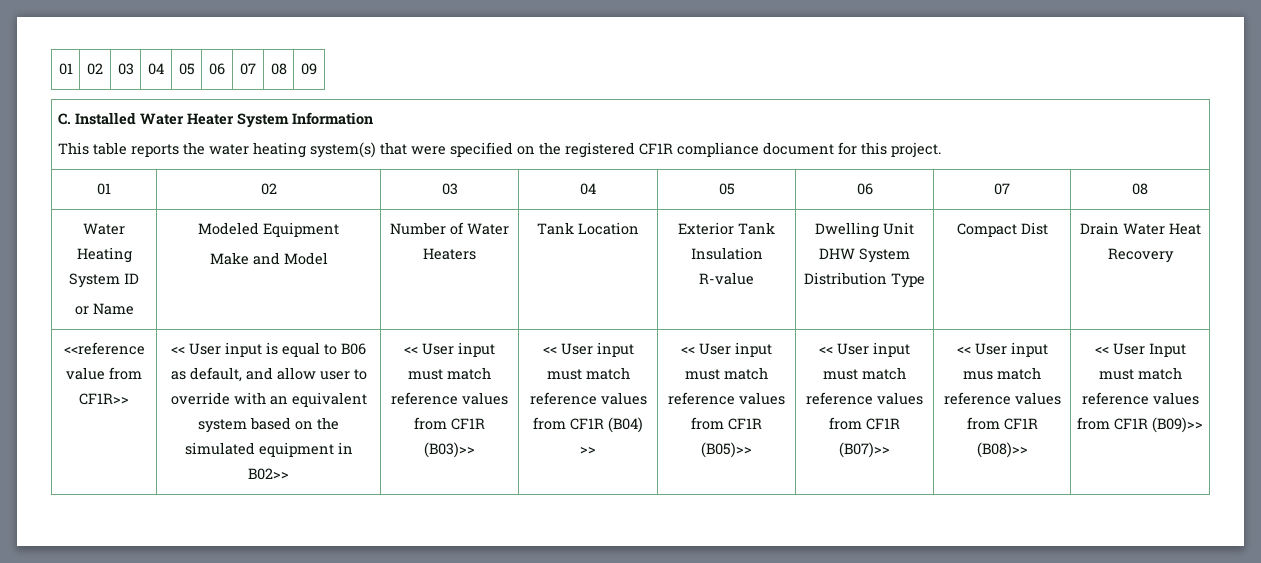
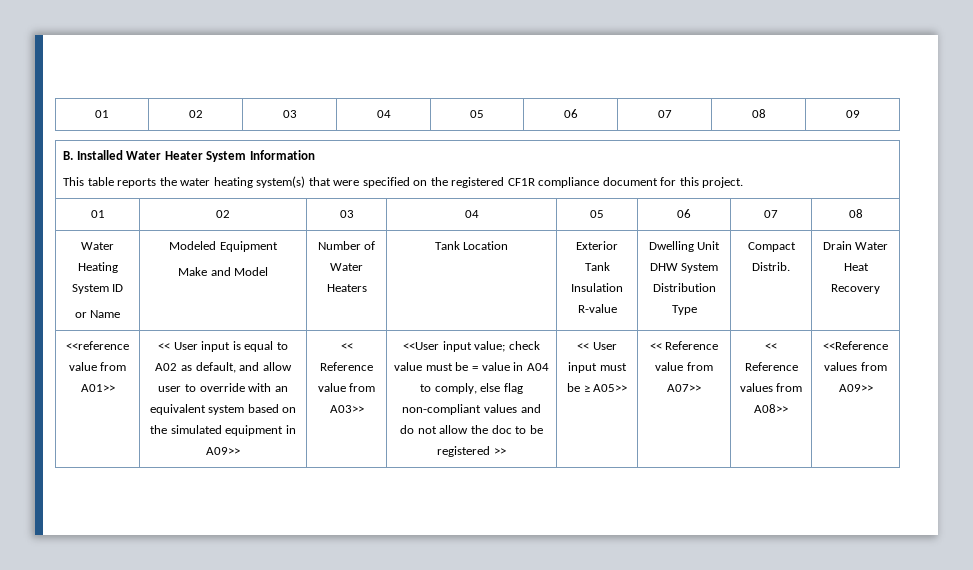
[57,113,71,125] C. -> [63,151,74,160] B.
[1020,222,1048,235] Dist -> [752,262,790,271] Distrib.
[79,393,129,405] CF1R>> -> [80,384,115,392] A01>>
[341,343,366,355] B06 -> [155,363,178,371] A02
[247,468,289,480] [404,342,495,357] [408,367,491,380] [391,392,508,405] [414,417,485,430] [424,442,475,458] [542,342,634,357] [546,367,630,380] [529,392,647,405] [533,417,643,433] B02>> | << User input must match reference values from CF1R (B03)>> | << User input must match reference values from CF1R (B04) -> [206,447,240,455] [340,343,353,350] [320,362,373,371] [317,383,376,392] [329,405,364,413] [403,341,540,352] [394,362,549,371] [420,383,523,394] [402,404,541,415] [400,425,543,434] [437,446,491,457] A09>> | << Reference value from A03>> | <<User input value; check value must be = value in A04 to comply, else flag non-compliant values and do not allow the doc to be registered
[724,367,768,380] [668,392,785,405] [691,417,762,430] [701,442,752,458] [819,342,910,357] [823,367,906,380] [806,392,923,405] [829,417,900,430] [839,442,890,458] [956,342,1048,357] [963,367,1041,380] [943,392,1061,405] [966,417,1038,430] [976,442,1028,458] [1094,343,1186,357] [1098,367,1182,380] [1081,392,1199,405] [1077,417,1203,433] match reference values from CF1R (B05)>> | << User input must match reference values from CF1R (B07)>> | << User input mus match reference values from CF1R (B08)>> | << User Input must match reference values from CF1R (B09)>> -> [566,383,628,392] [649,341,719,350] [655,362,713,371] [667,384,701,392] [765,343,777,350] [744,362,798,371] [739,383,803,392] [754,404,788,413] [823,341,888,350] [824,362,887,371] [838,384,873,392] be ≥ A05>> | << Reference value from A07>> | << Reference values from A08>> | <<Reference values from A09>>

